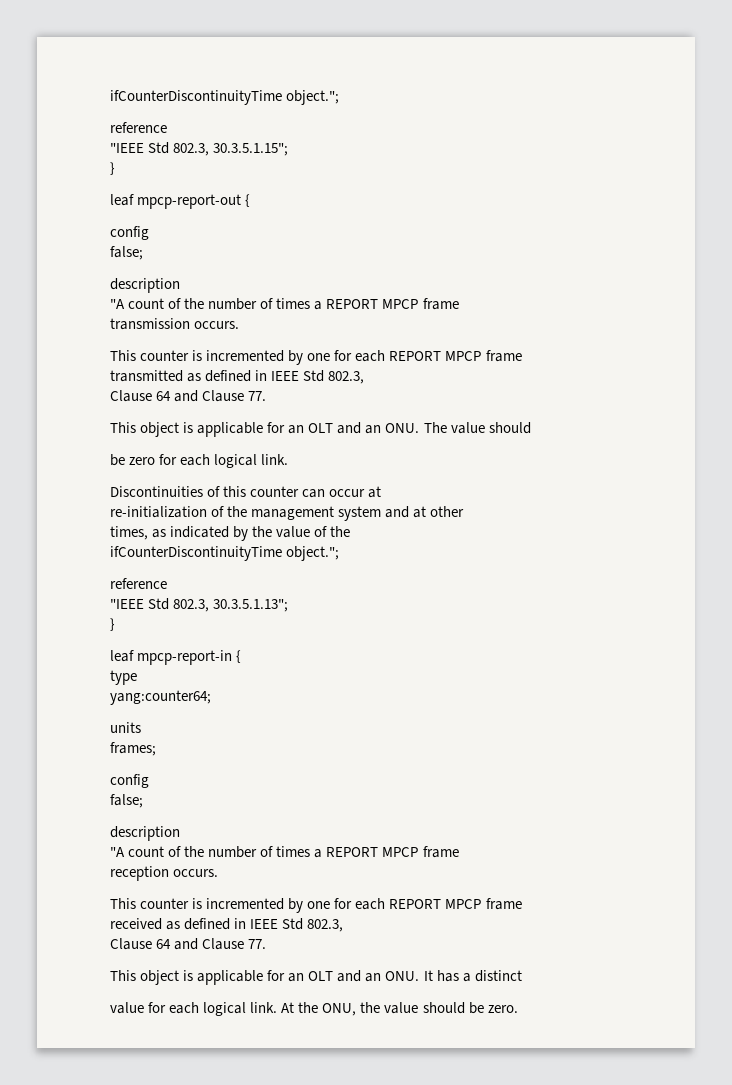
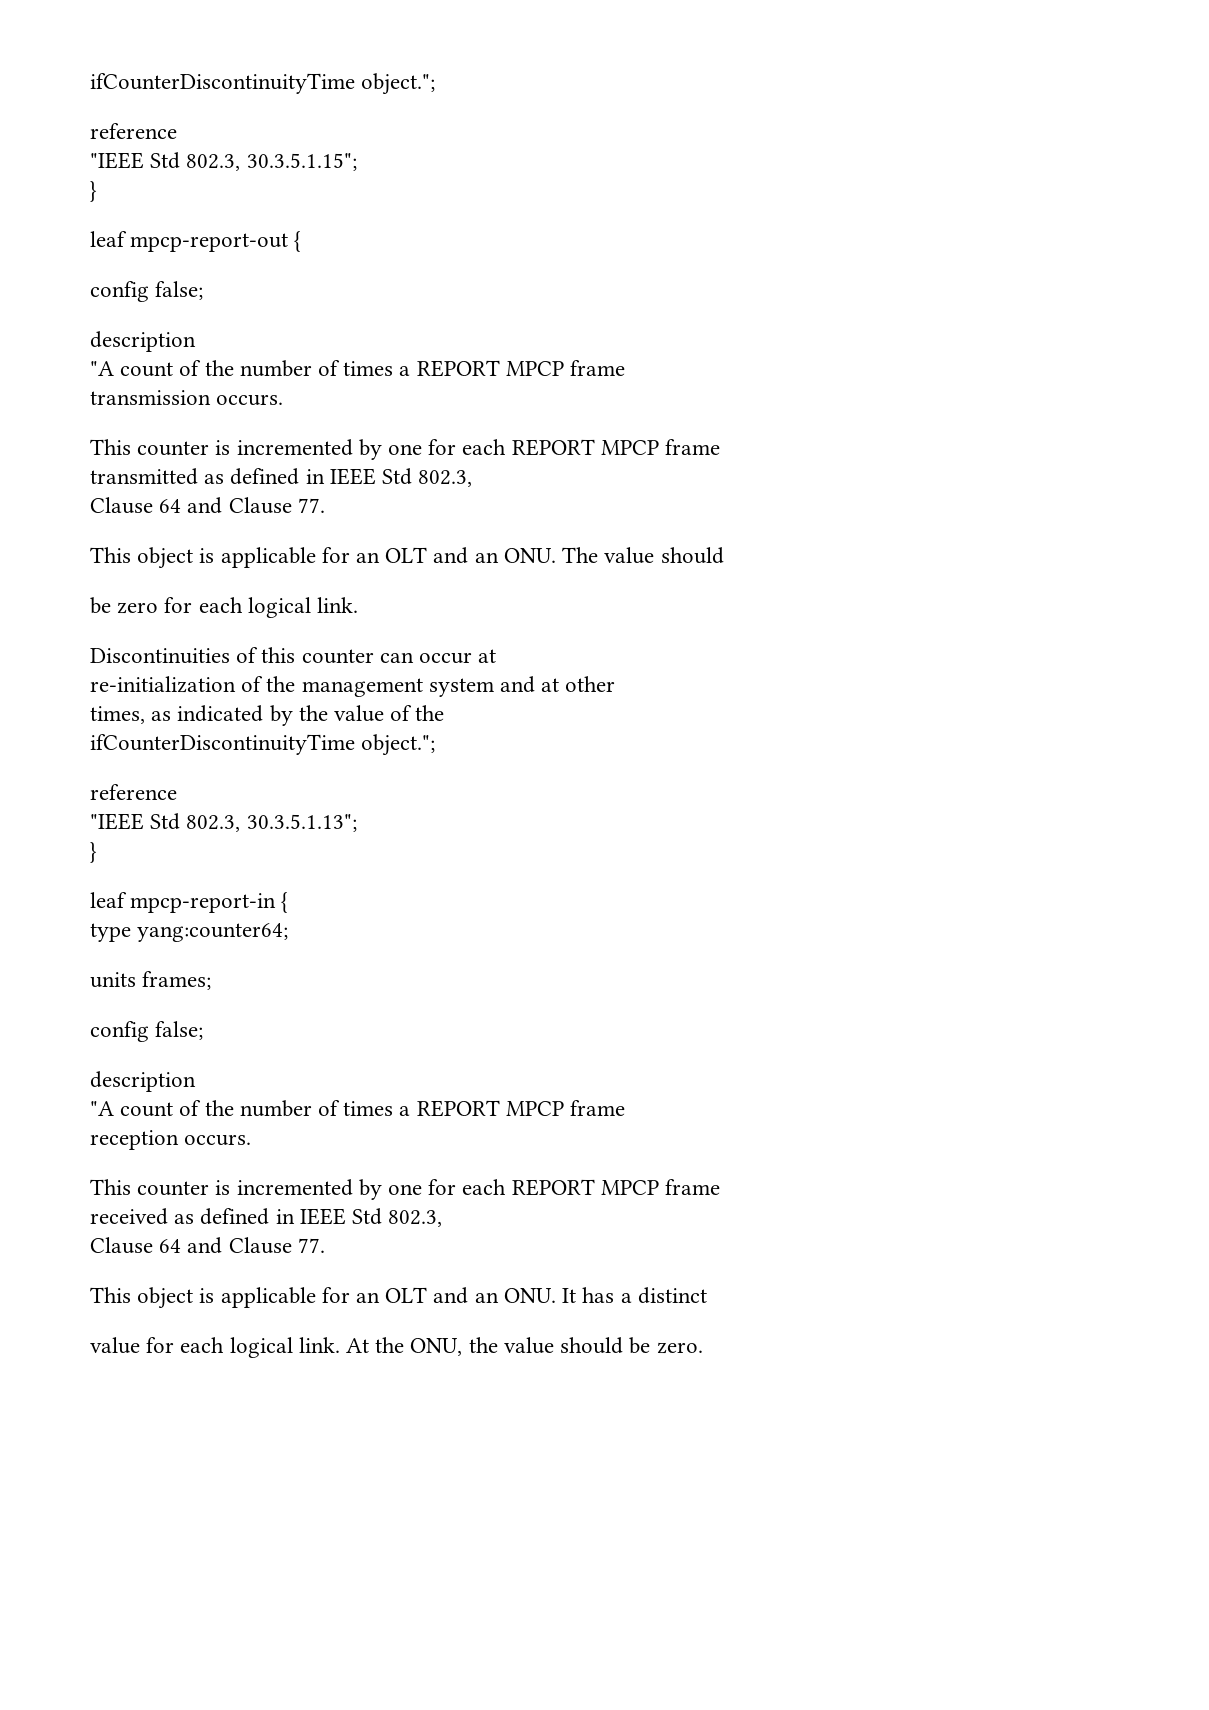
(149, 233) // -> (149, 291) none
(137, 677) // -> (131, 932) none
(141, 727) // -> (136, 980) none
(149, 781) // -> (149, 1031) none

